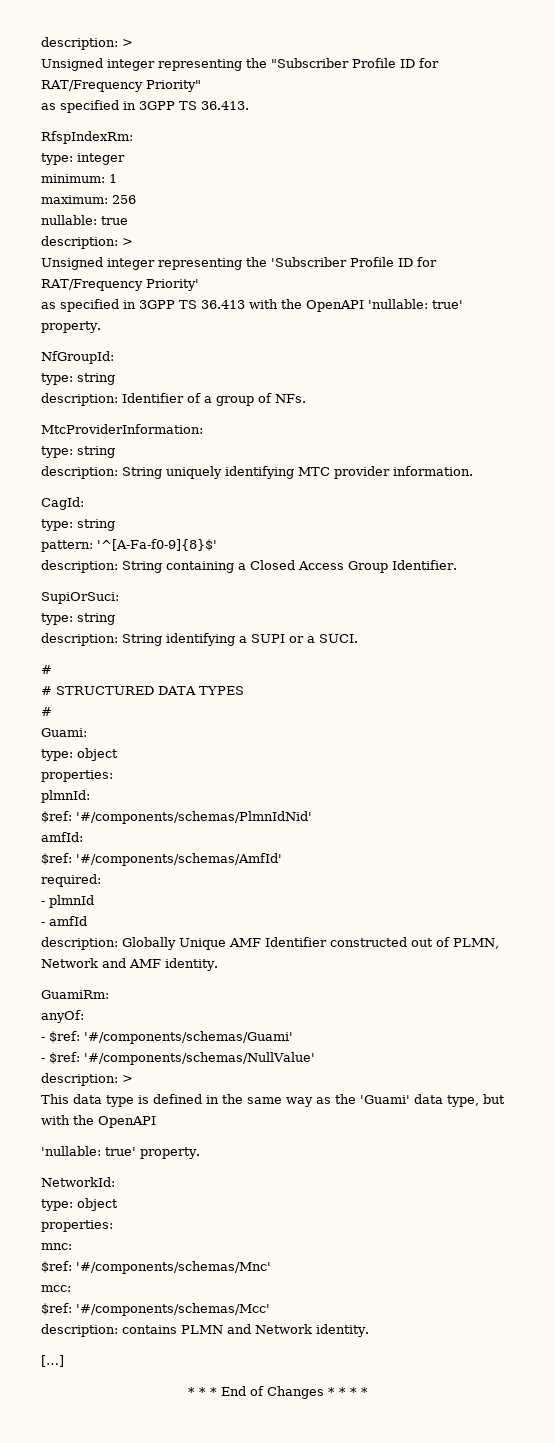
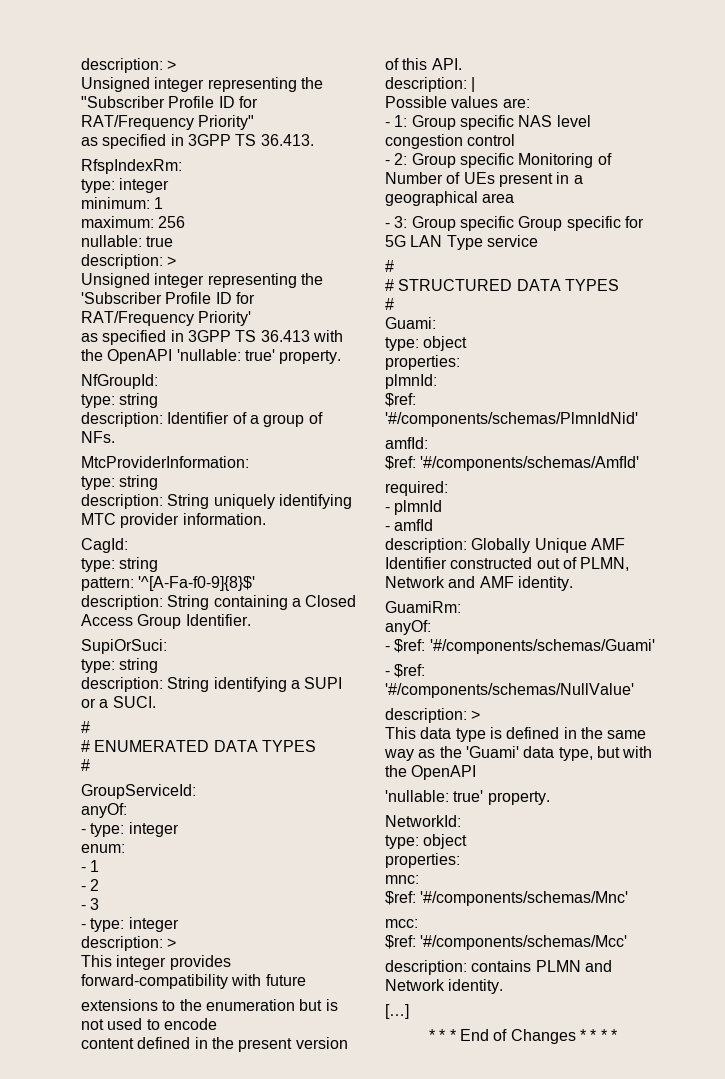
(52, 669) none -> [81,740,316,752] [81,759,90,771] [81,784,196,799] [81,803,127,818] [81,822,179,837] [81,844,125,853] [81,860,100,872] [81,879,100,891] [81,898,100,910] [81,917,179,932] [81,936,177,951] [81,955,231,970] [81,974,306,989] [81,999,338,1011] [81,1018,217,1030] [81,1037,348,1052] [385,58,462,70] [385,77,476,92] [385,96,530,108] [385,115,591,130] [385,134,516,149] [385,153,612,168] [385,172,583,187] [385,191,515,206] [385,216,644,231] [385,235,538,250] [385,260,394,272] // # ENUMERATED DATA TYPES // # // GroupServiceId: // anyOf: // - type: integer // enum: // - 1 // - 2 // - 3 // - type: integer // description: > // This integer provides forward-compatibility with future // extensions to the enumeration but is not used to encode // content defined in the present version of this API. // description: | // Possible values are: // - 1: Group specific NAS level congestion control // - 2: Group specific Monitoring of Number of UEs present in a geographical area // - 3: Group specific Group specific for 5G LAN Type service // #

